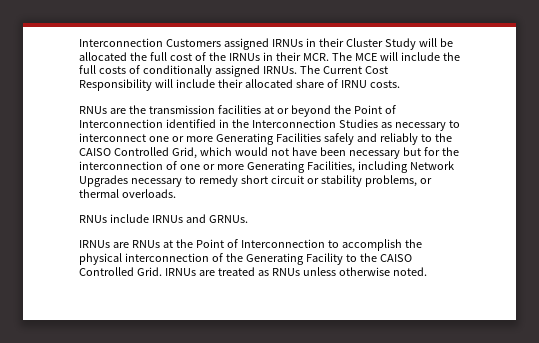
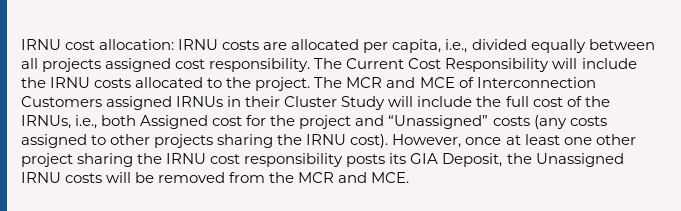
(79, 42) none -> [21,39,655,53] [21,58,637,72] [21,77,474,91] IRNU cost allocation: IRNU costs are allocated per capita, i.e., divided equally between all projects assigned cost responsibility. The Current Cost Responsibility will include the IRNU costs allocated to the project. The MCR and MCE of
[439,38,453,47] [79,52,127,61] be allocated -> [417,96,473,107] include
[228,52,460,61] [79,65,388,77] [79,79,400,91] [79,105,396,117] [79,119,460,131] [79,133,452,145] [79,147,459,159] [79,161,454,173] [79,175,432,187] [79,189,176,198] [79,214,248,223] [79,239,422,251] [79,253,412,265] [79,267,427,276] IRNUs in their MCR. The MCE will include the full costs of conditionally assigned IRNUs. The Current Cost Responsibility will include their allocated share of IRNU costs. // RNUs are the transmission facilities at or beyond the Point of Interconnection identified in the Interconnection Studies as necessary to interconnect one or more Generating Facilities safely and reliably to the CAISO Controlled Grid, which would not have been necessary but for the interconnection of one or more Generating Facilities, including Network Upgrades necessary to remedy short circuit or stability problems, or thermal overloads. // RNUs include IRNUs and GRNUs. // IRNUs are RNUs at the Point of Interconnection to accomplish the physical interconnection of the Generating Facility to the CAISO Controlled Grid. IRNUs are treated as RNUs unless otherwise noted. -> [21,115,607,129] [21,134,636,148] [21,153,624,167] [21,172,410,183] IRNUs, i.e., both Assigned cost for the project and “Unassigned” costs (any costs assigned to other projects sharing the IRNU cost). However, once at least one other project sharing the IRNU cost responsibility posts its GIA Deposit, the Unassigned IRNU costs will be removed from the MCR and MCE.

